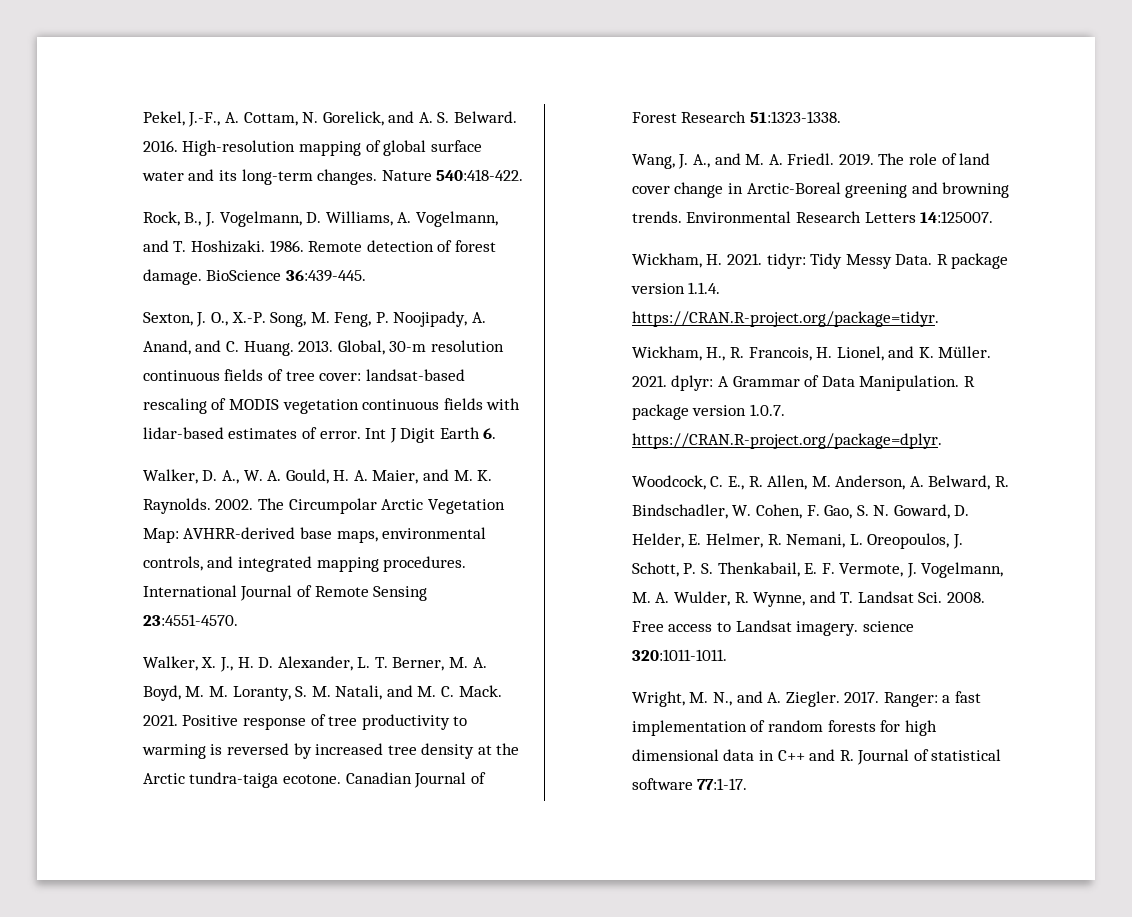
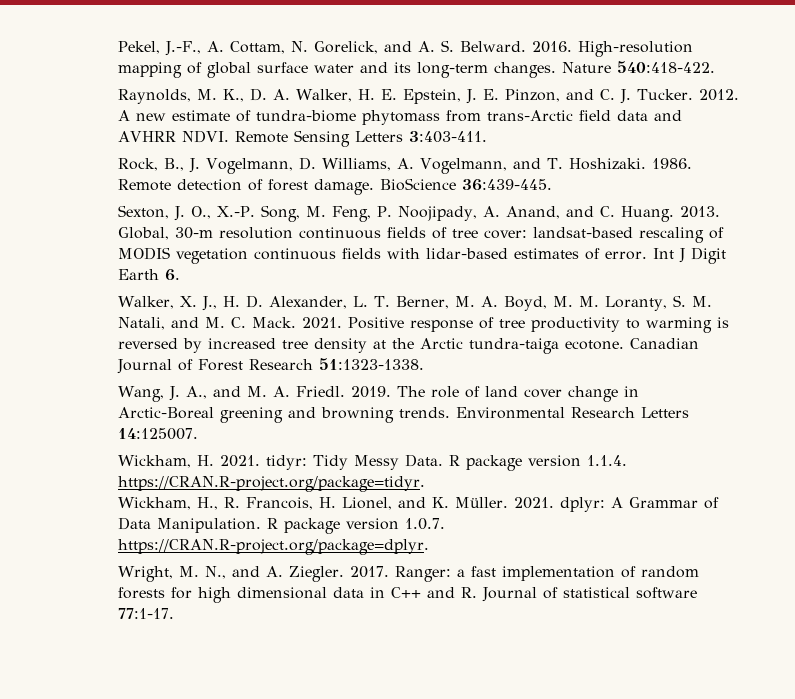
(524, 175) none -> [117,88,739,104] [117,110,682,125] [117,130,487,147] // Raynolds, M. K., D. A. Walker, H. E. Epstein, J. E. Pinzon, and C. J. Tucker. 2012. A new estimate of tundra-biome phytomass from trans-Arctic field data and AVHRR NDVI. Remote Sensing Letters 3:403-411.
[142,469,493,484] [142,498,505,514] [142,527,487,543] [142,556,467,572] [142,585,428,601] [142,614,238,626] // Walker, D. A., W. A. Gould, H. A. Maier, and M. K. Raynolds. 2002. The Circumpolar Arctic Vegetation Map: AVHRR-derived base maps, environmental controls, and integrated mapping procedures. International Journal of Remote Sensing 23:4551-4570. -> (180, 275) none
[631,475,1010,490] [631,504,970,519] [631,533,963,549] [631,562,1004,578] [631,591,986,607] [631,620,914,636] [631,649,727,661] // Woodcock, C. E., R. Allen, M. Anderson, A. Belward, R. Bindschadler, W. Cohen, F. Gao, S. N. Goward, D. Helder, E. Helmer, R. Nemani, L. Oreopoulos, J. Schott, P. S. Thenkabail, E. F. Vermote, J. Vogelmann, M. A. Wulder, R. Wynne, and T. Landsat Sci. 2008. Free access to Landsat imagery. science 320:1011-1011. -> (429, 547) none

